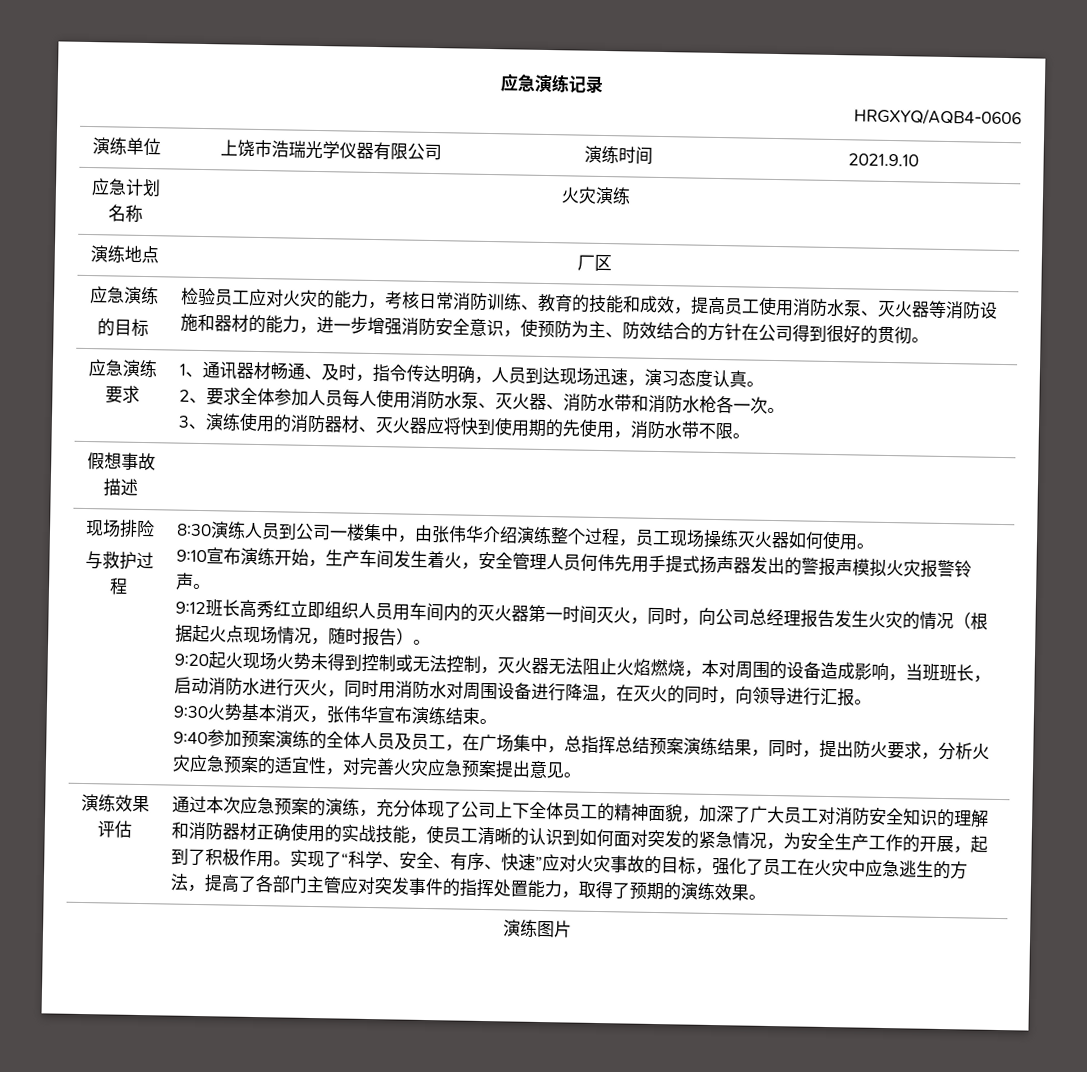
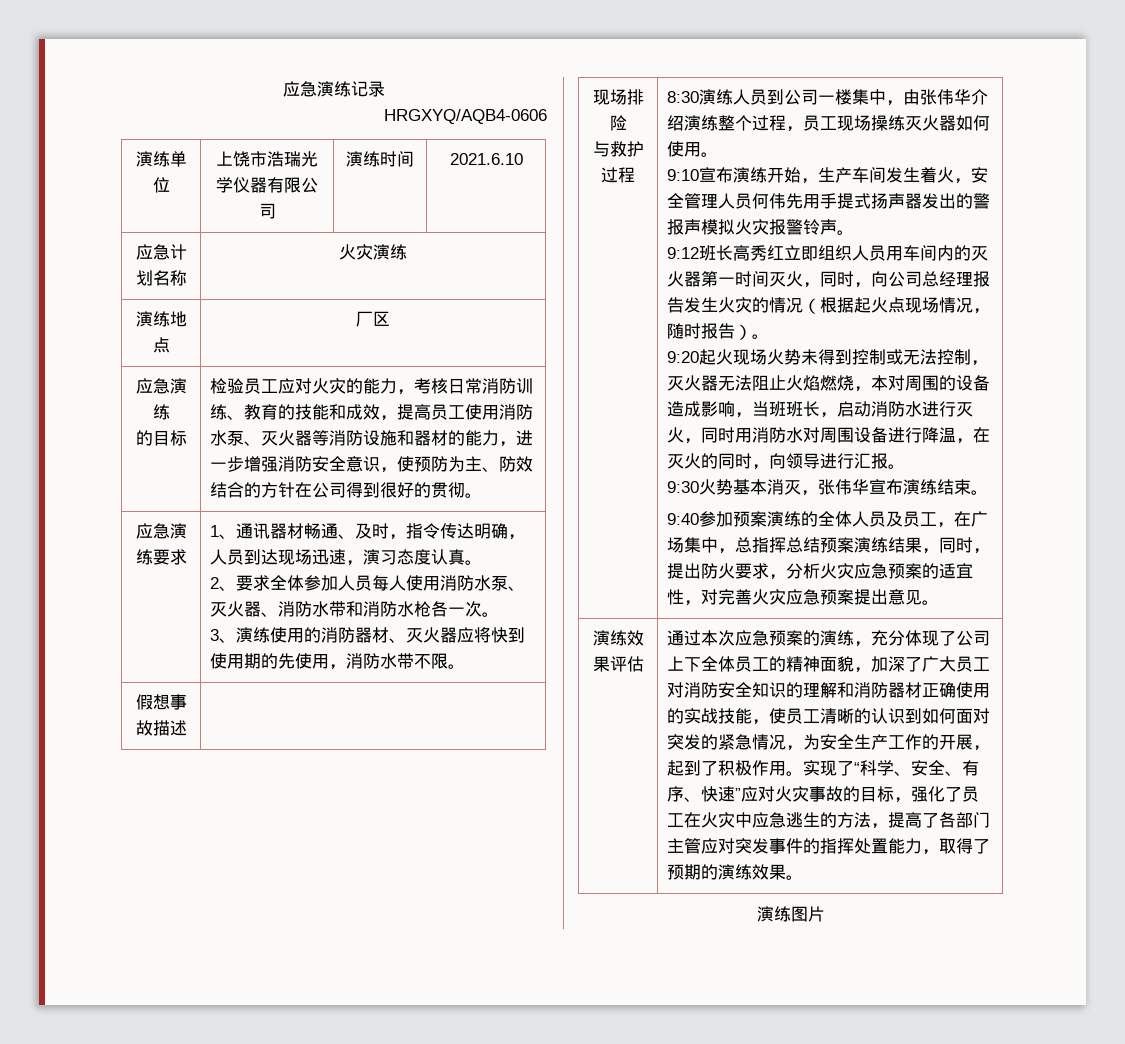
[847,153,919,167] 2021.9.10 -> [449,153,523,165] 2021.6.10

